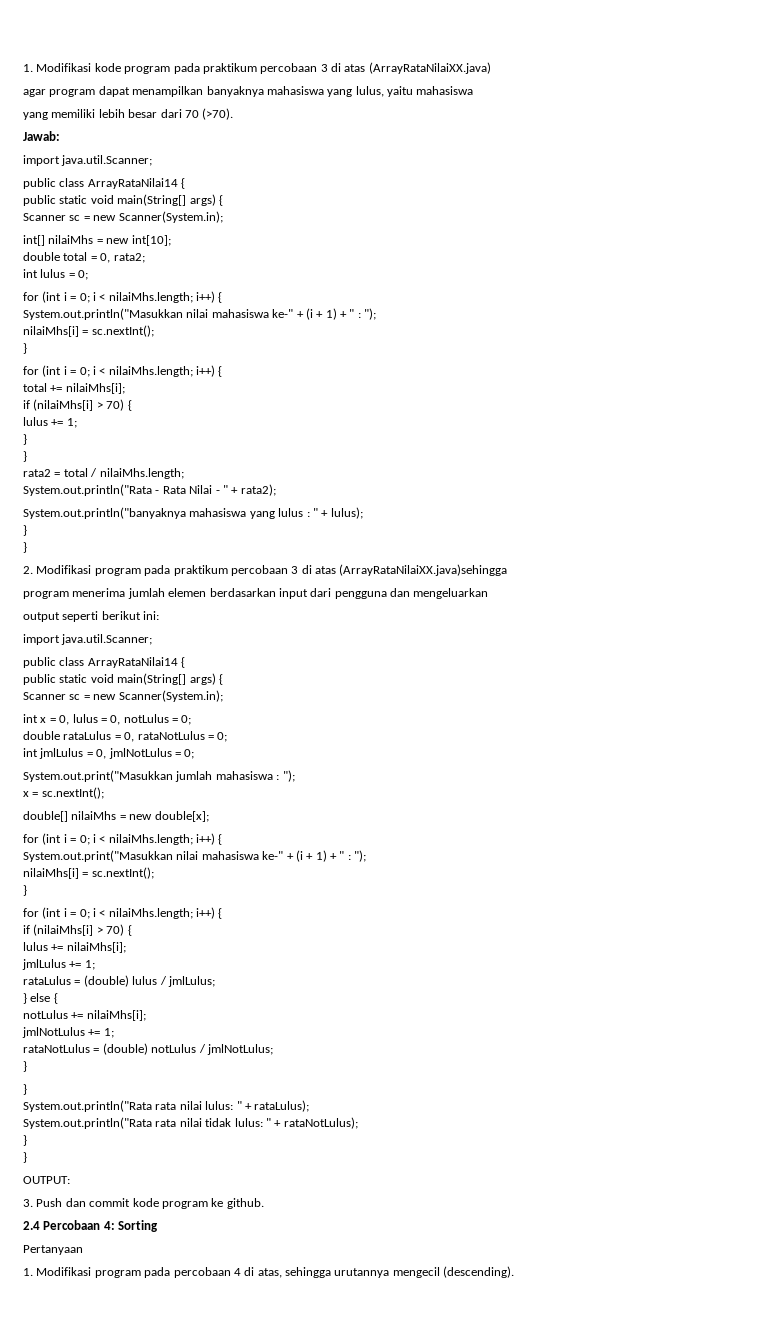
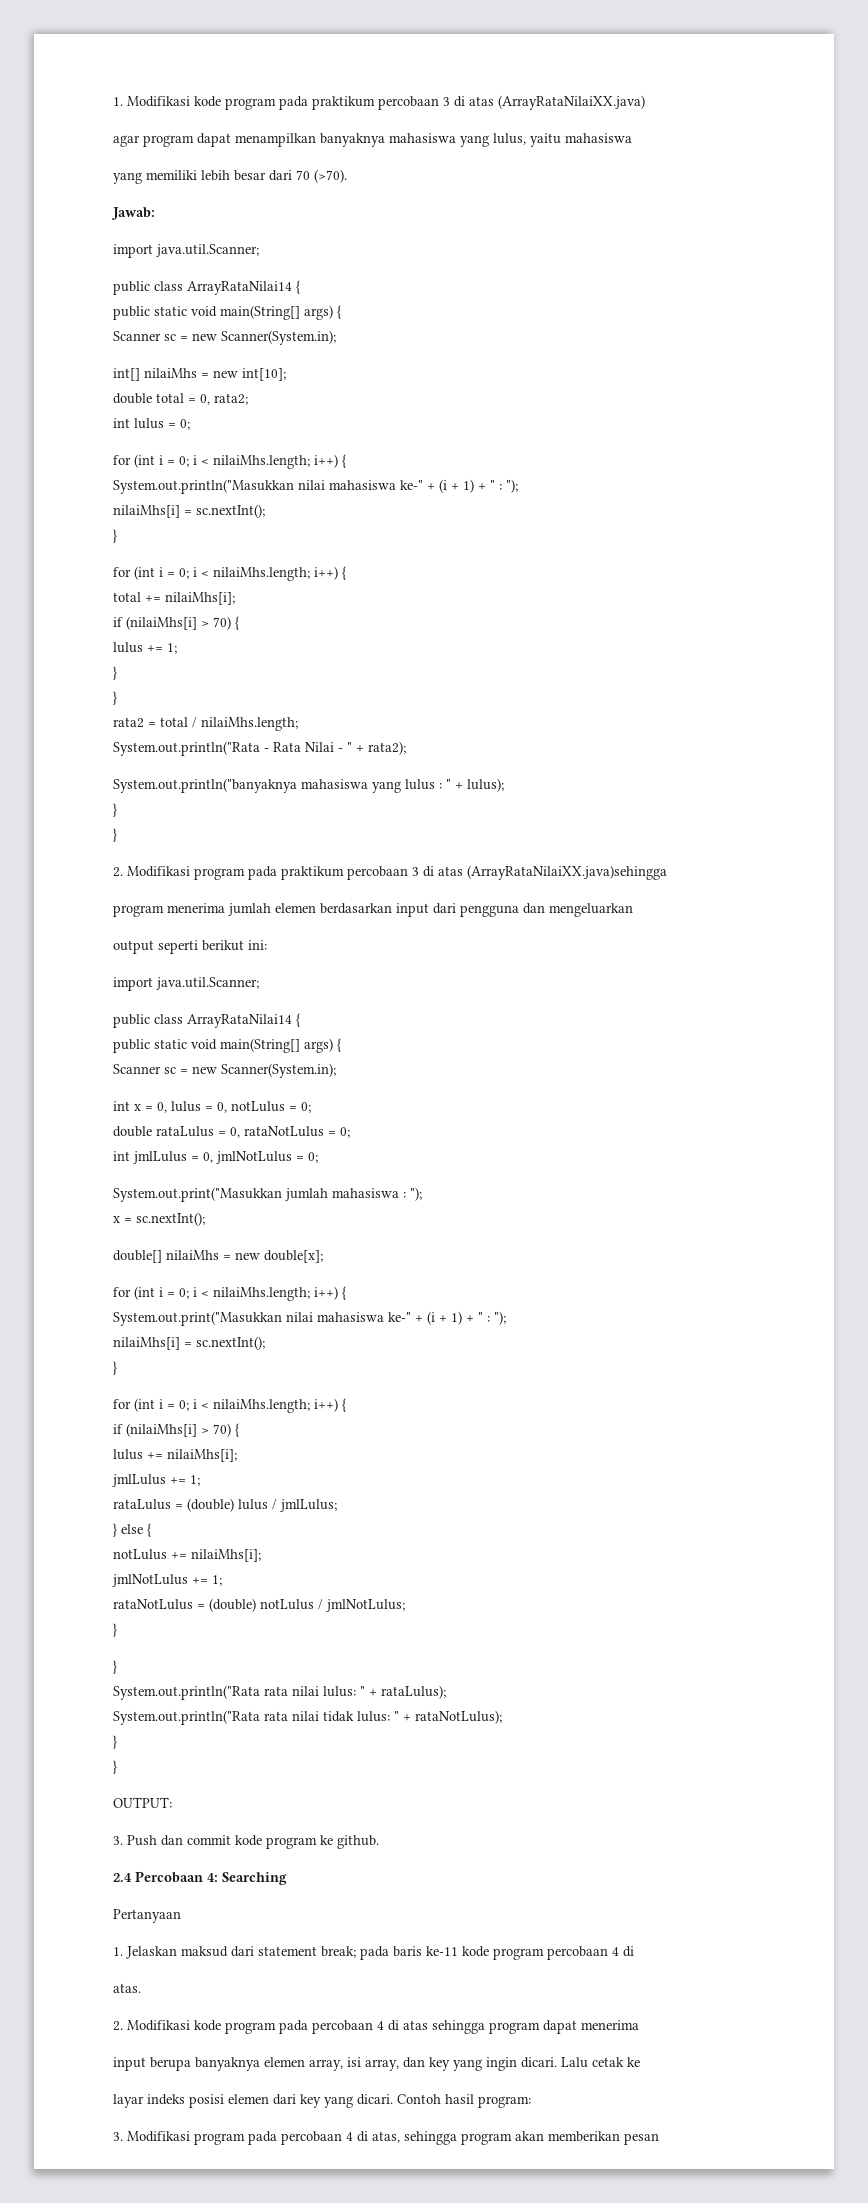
[118,1220,159,1232] Sorting -> [222,1872,287,1885] Searching
(33, 1272) none -> [126,1946,634,1960] [113,1983,141,1993] [113,2020,639,2034] [113,2057,640,2071] [113,2094,531,2108] [113,2132,123,2141] Jelaskan maksud dari statement break; pada baris ke-11 kode program percobaan 4 di // atas. // 2. Modifikasi kode program pada percobaan 4 di atas sehingga program dapat menerima // input berupa banyaknya elemen array, isi array, dan key yang ingin dicari. Lalu cetak ke // layar indeks posisi elemen dari key yang dicari. Contoh hasil program: // 3.
[334,1266,515,1278] urutannya mengecil (descending). -> [461,2131,659,2145] program akan memberikan pesan

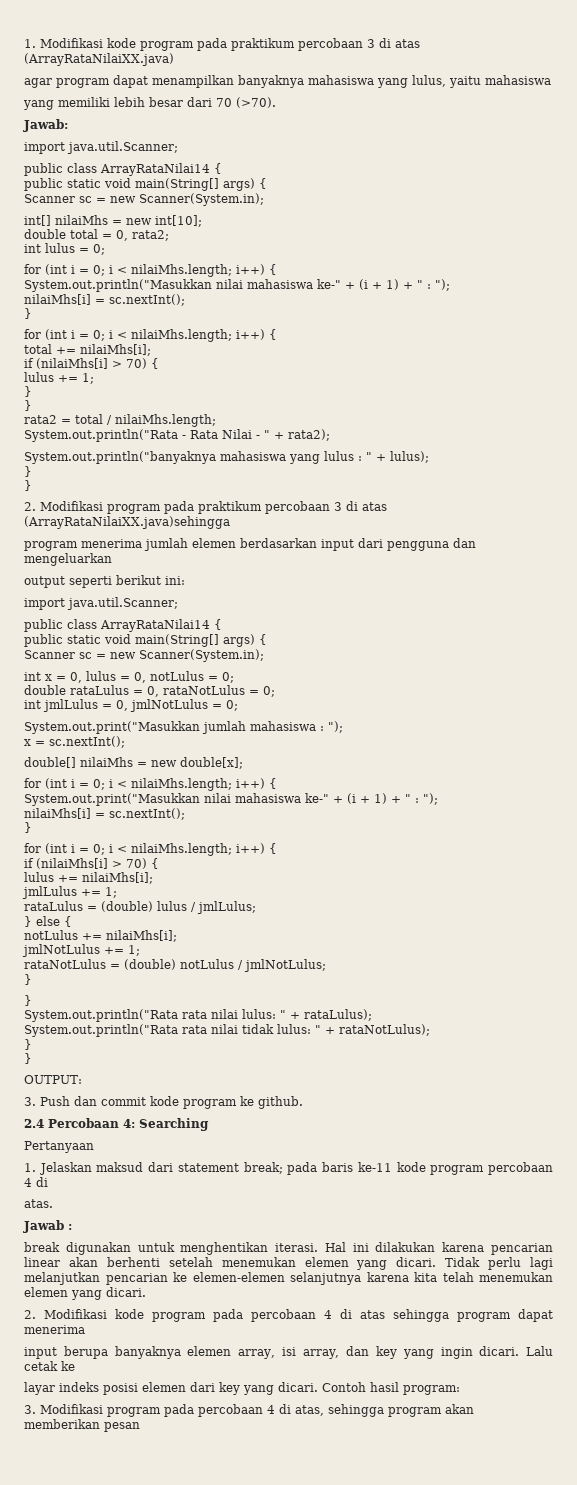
(141, 1988) none -> [23,1220,72,1233] [24,1242,553,1255] [24,1257,553,1270] [24,1272,553,1285] [24,1287,146,1300] // Jawab : // break digunakan untuk menghentikan iterasi. Hal ini dilakukan karena pencarian linear akan berhenti setelah menemukan elemen yang dicari. Tidak perlu lagi melanjutkan pencarian ke elemen-elemen selanjutnya karena kita telah menemukan elemen yang dicari.

